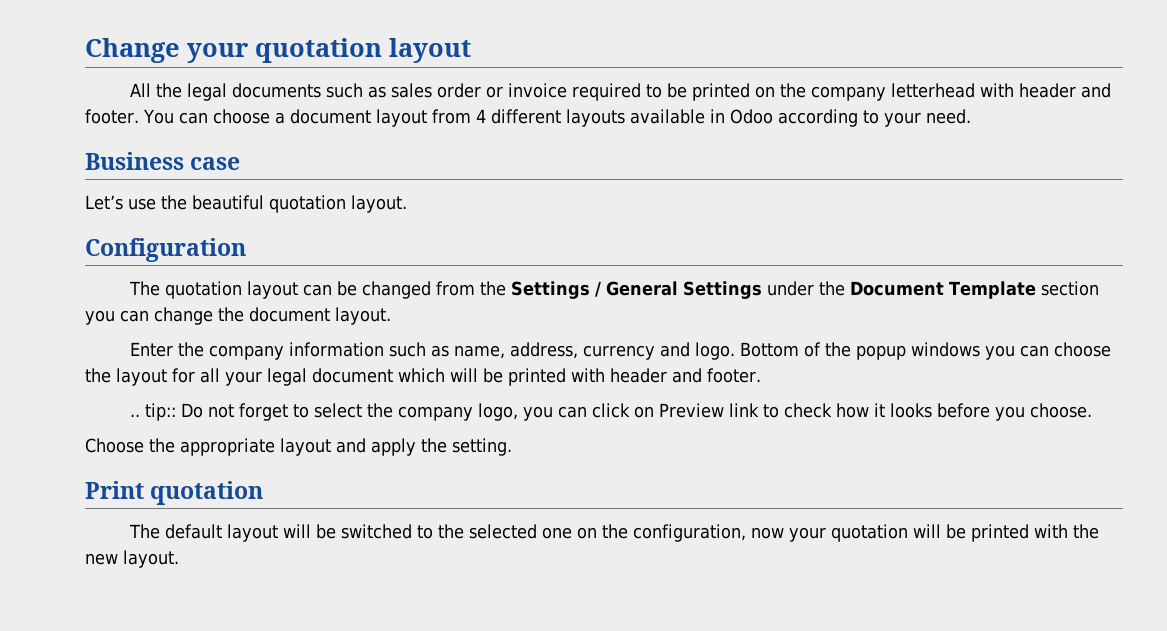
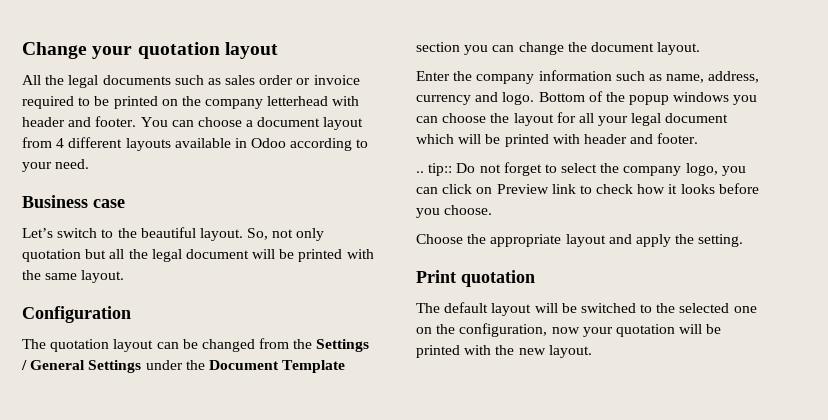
[128,195,346,213] use the beautiful quotation -> [57,227,325,241] [22,249,374,262] [22,270,78,280] switch to the beautiful layout. So, not only quotation but all the legal document will be printed with the same

